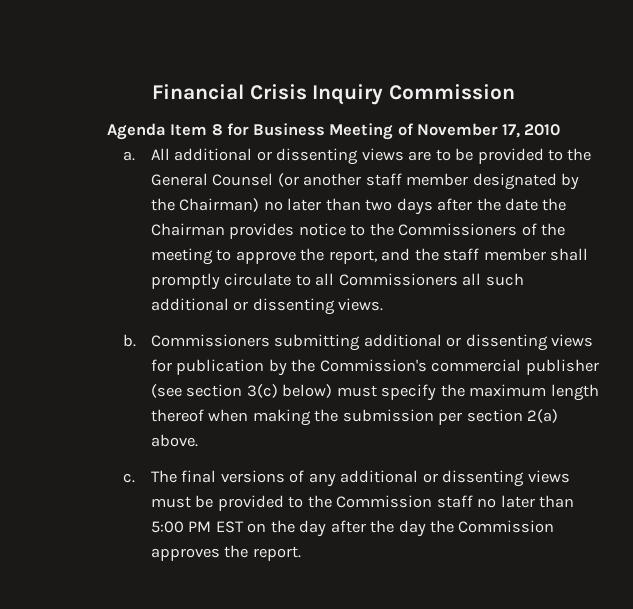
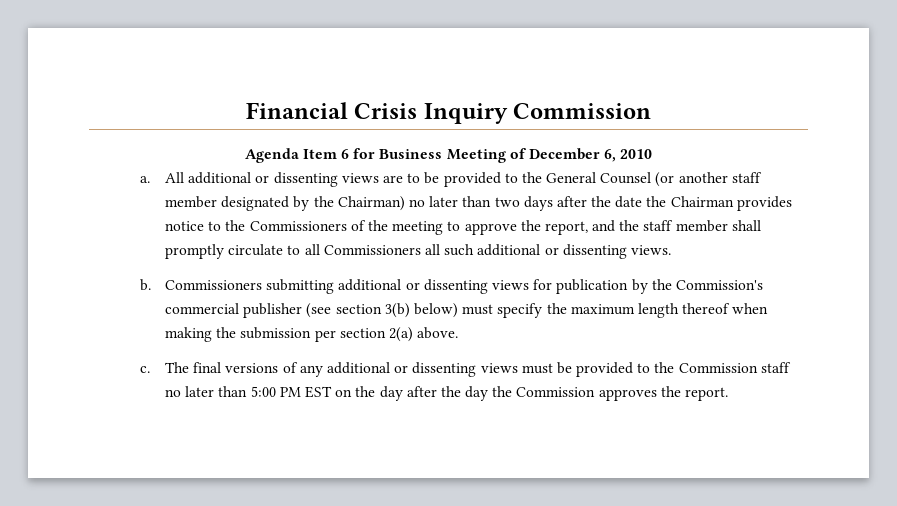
[211,124,223,136] 8 -> [341,149,350,159] 6
[417,123,520,138] November 17, -> [528,148,617,162] December 6,
[246,384,278,398] 3(c) -> [384,303,410,318] 3(b)

